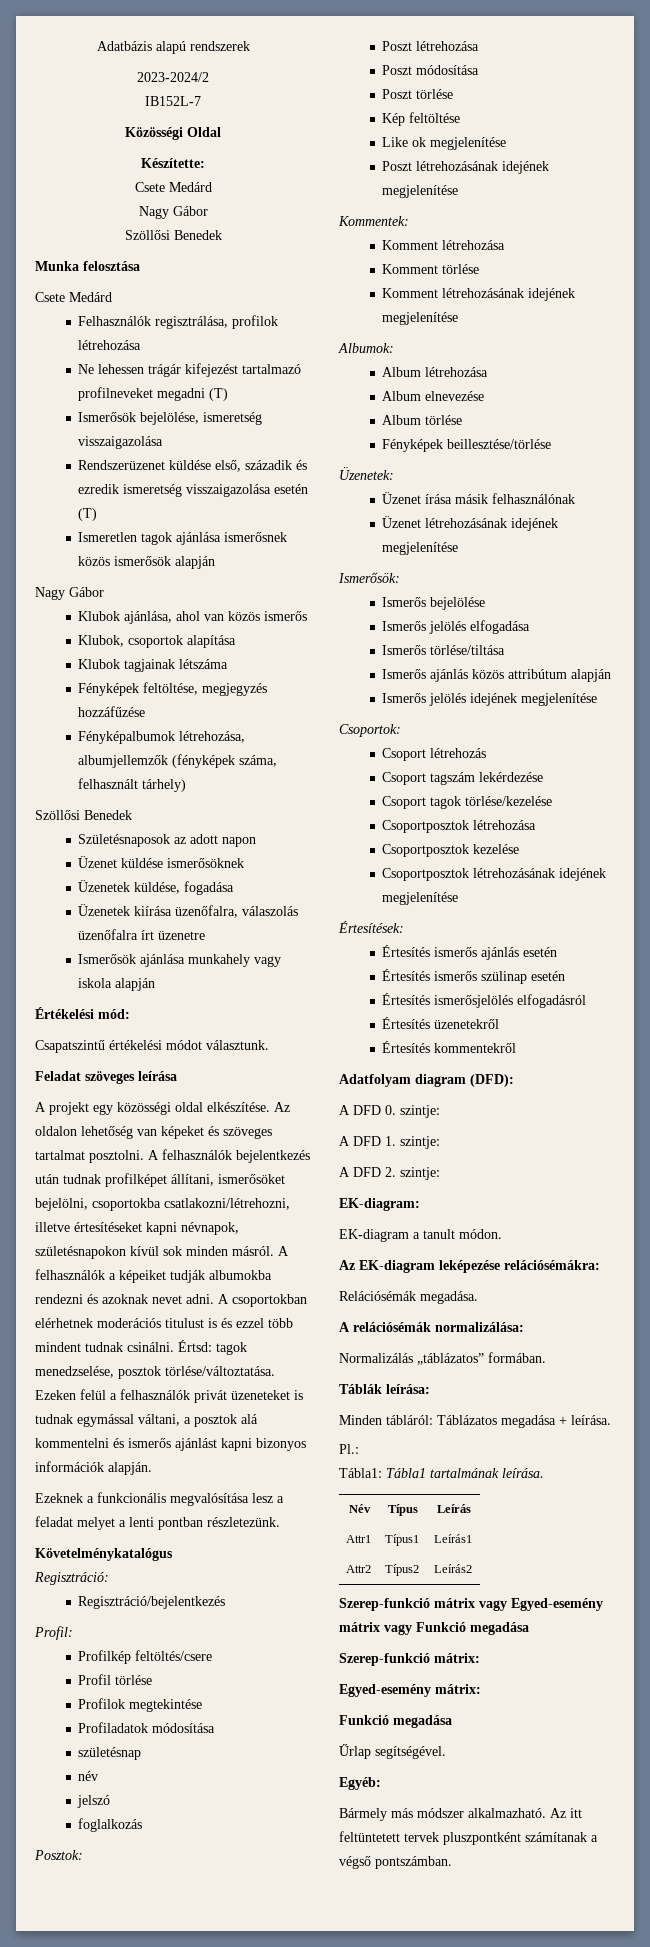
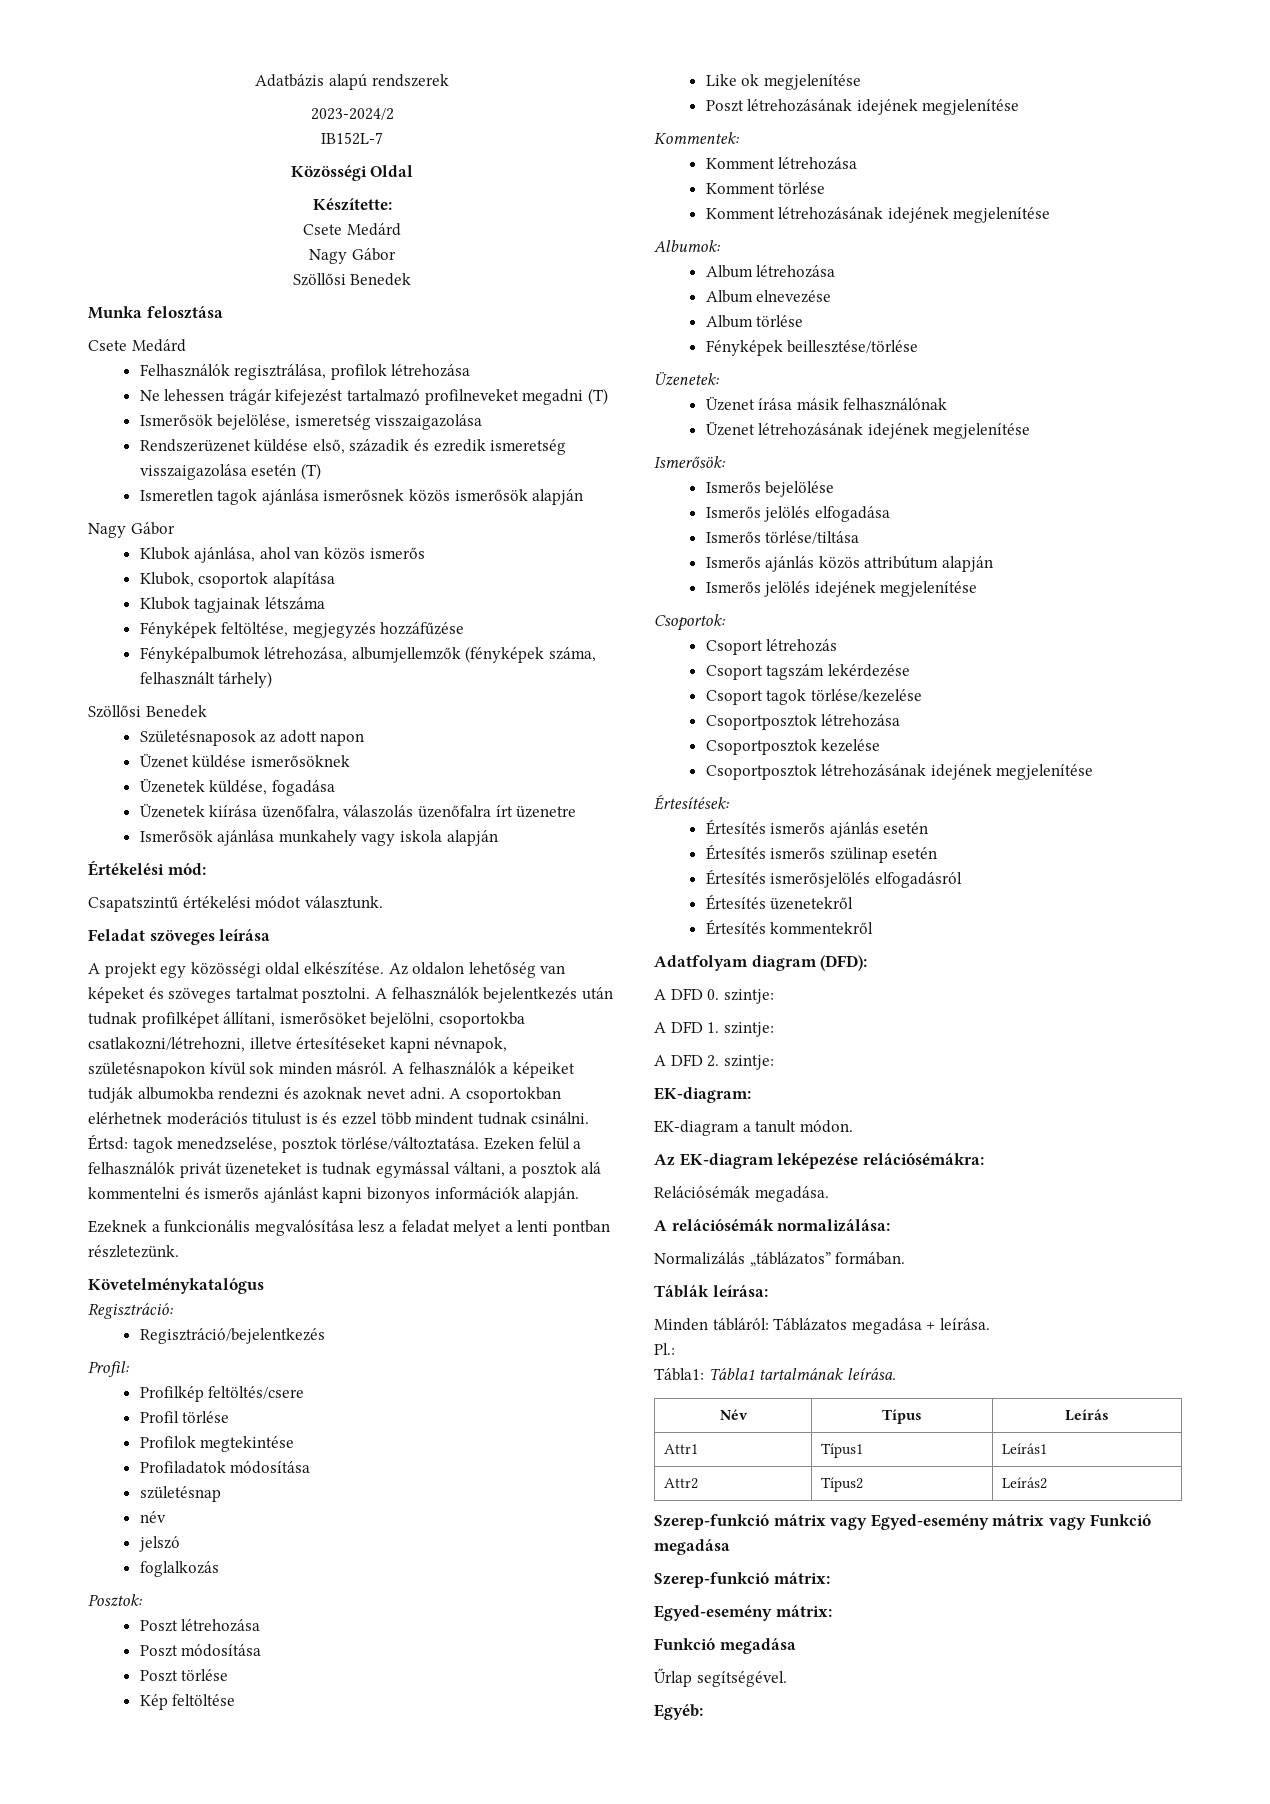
[339,1808,582,1821] [339,1831,598,1845] [339,1856,452,1869] // Bármely más módszer alkalmazható. Az itt feltüntetett tervek pluszpontként számítanak a végső pontszámban. -> (703, 1712) none

